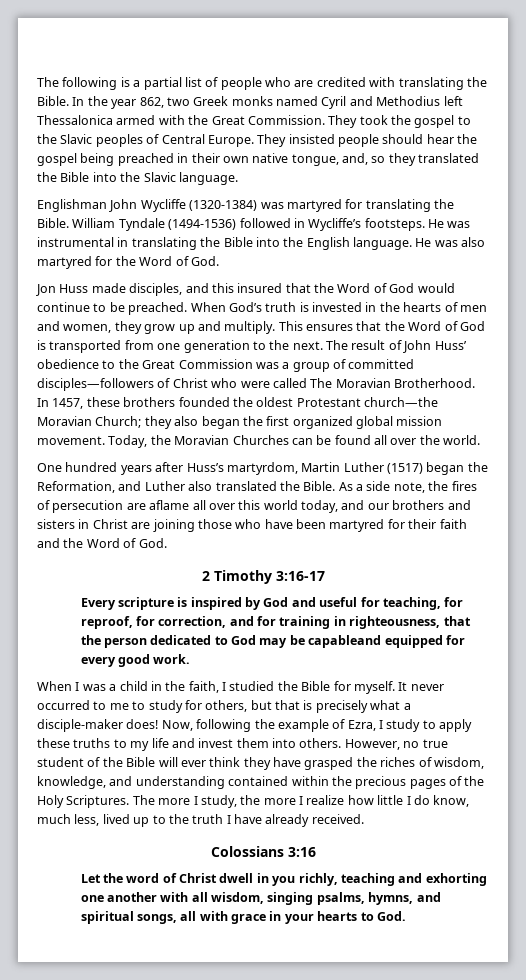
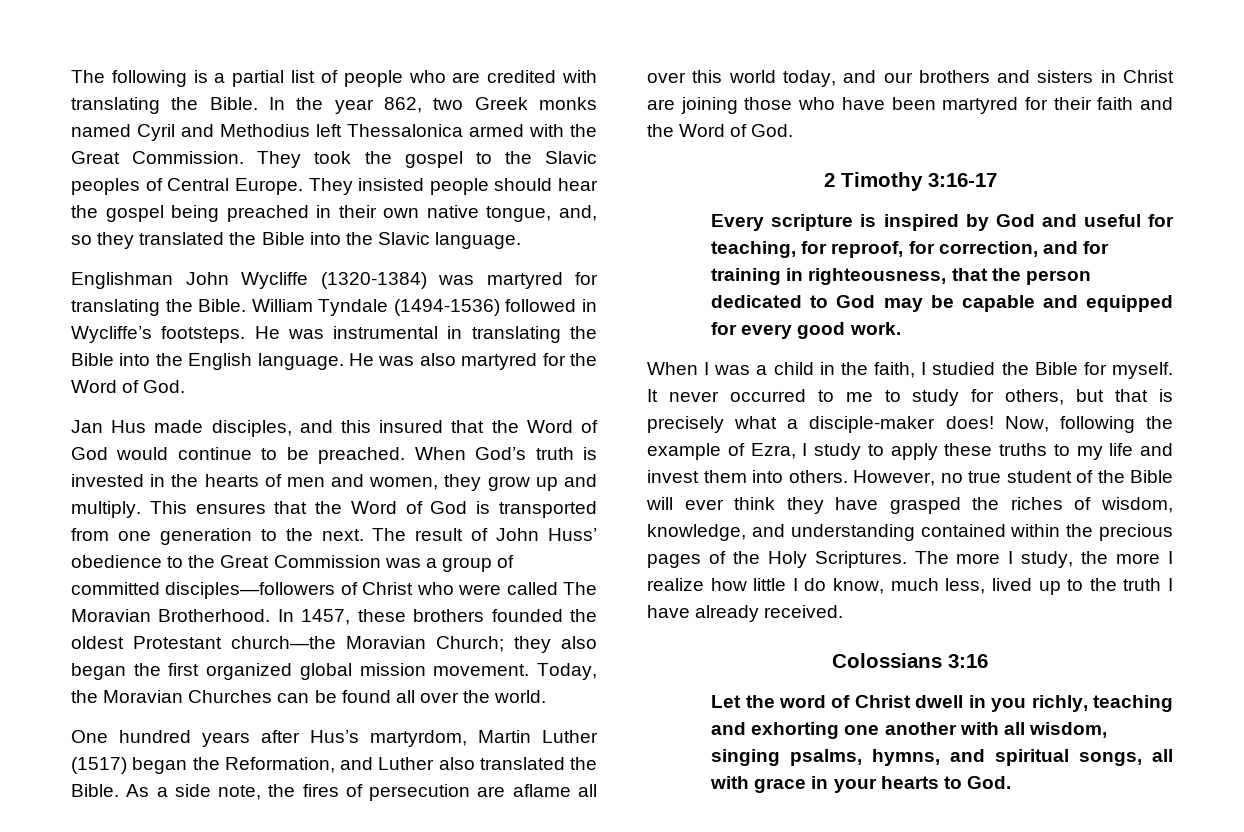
[36,284,89,296] Jon Huss -> [71,420,147,433] Jan Hus
[186,463,224,472] Huss’s -> [310,730,359,743] Hus’s
[308,635,382,648] capableand -> [961,295,1078,312] capable and

